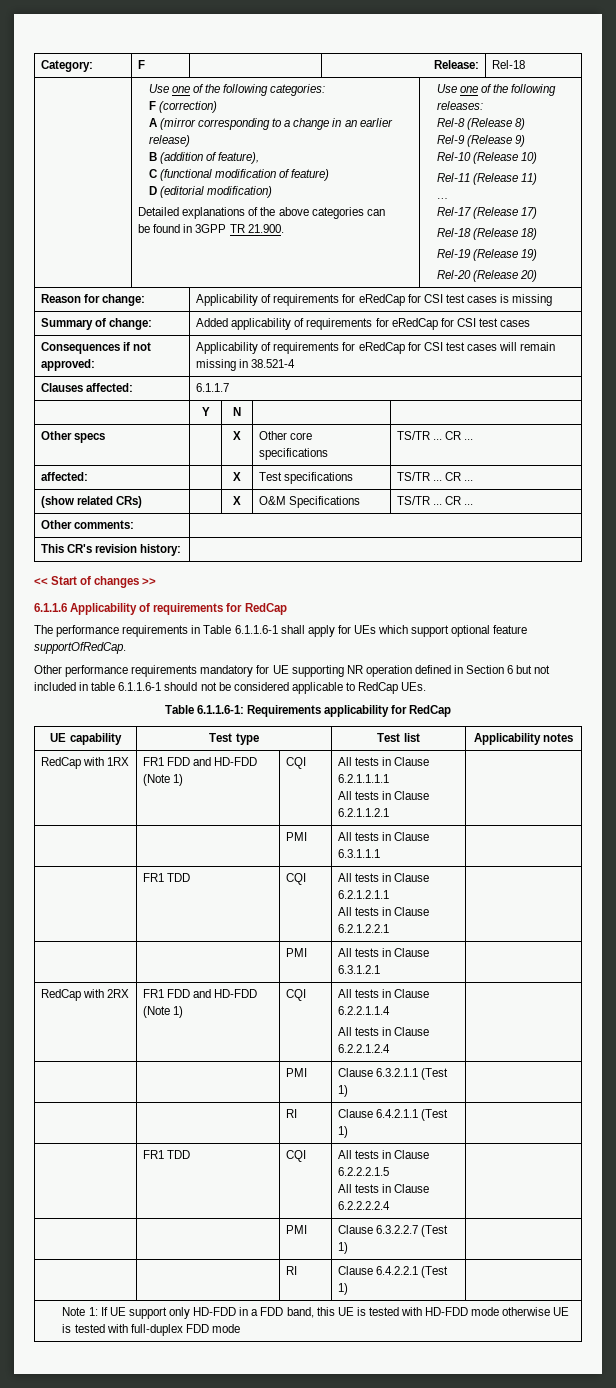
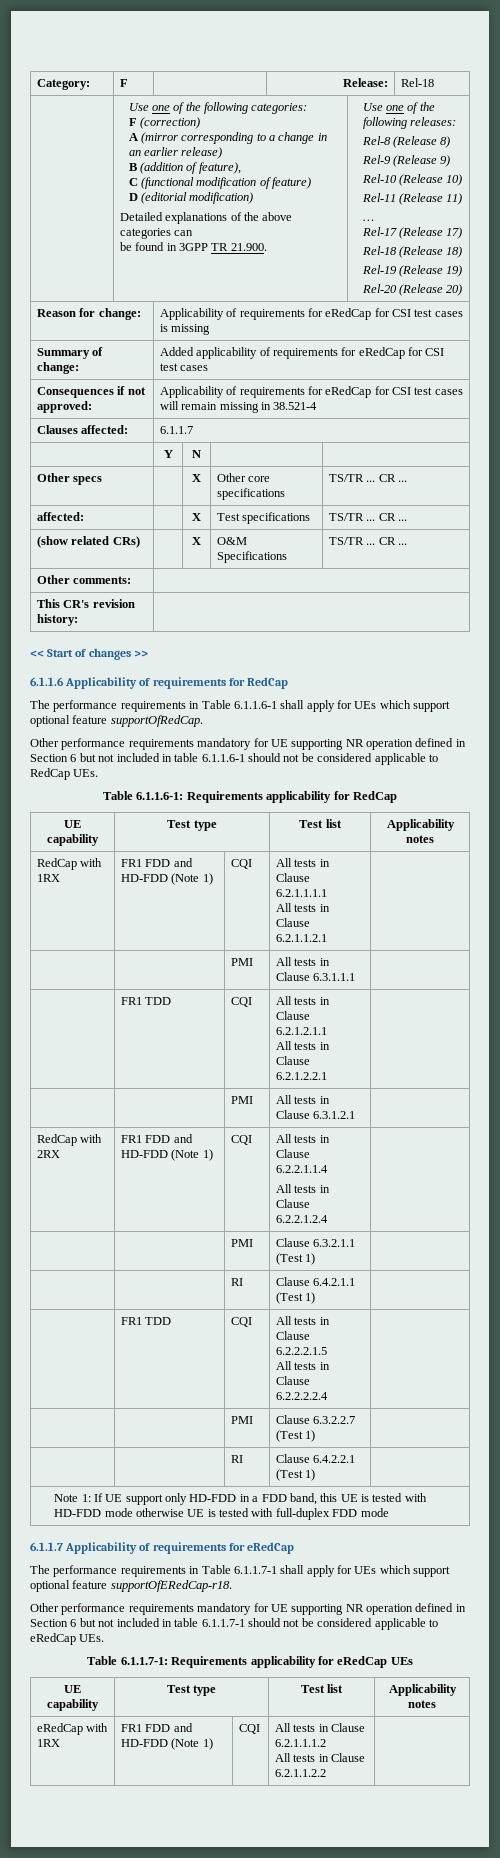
(240, 1328) none -> [30,1542,295,1554] [30,1565,451,1577] [30,1580,232,1592] [30,1603,466,1615] [30,1618,438,1630] [30,1633,105,1645] [87,1656,413,1668] [64,1685,81,1693] [47,1699,99,1711] [166,1685,217,1696] [300,1684,344,1693] [388,1684,457,1696] [408,1700,436,1708] [36,1723,109,1735] [36,1739,60,1747] [120,1723,193,1732] [120,1738,213,1750] [238,1724,260,1734] [274,1723,365,1732] [274,1739,326,1747] [274,1753,365,1762] [274,1769,326,1777] // 6.1.1.7 Applicability of requirements for eRedCap // The performance requirements in Table 6.1.1.7-1 shall apply for UEs which support optional feature supportOfERedCap-r18. // Other performance requirements mandatory for UE supporting NR operation defined in Section 6 but not included in table 6.1.1.7-1 should not be considered applicable to eRedCap UEs. // Table 6.1.1.7-1: Requirements applicability for eRedCap UEs // UE capability | Test type | Test list | Applicability notes // eRedCap with 1RX | FR1 FDD and HD-FDD (Note 1) | CQI | All tests in Clause 6.2.1.1.1.2 // All tests in Clause 6.2.1.1.2.2 |

